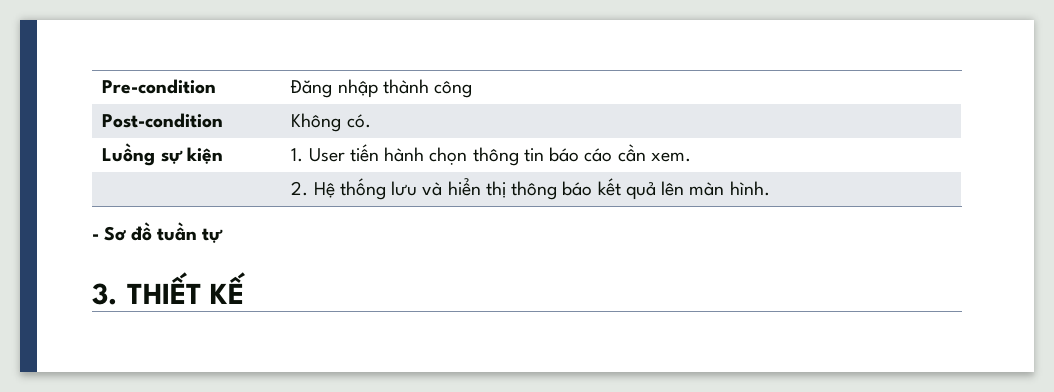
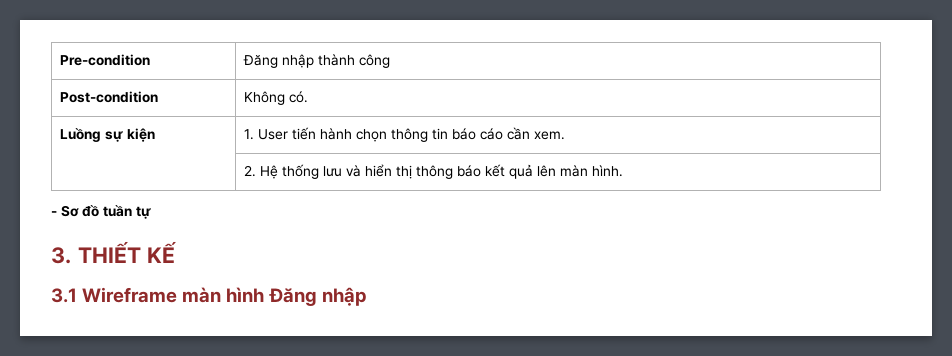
(245, 288) none -> [51,287,367,306] // 3.1 Wireframe màn hình Đăng nhập

